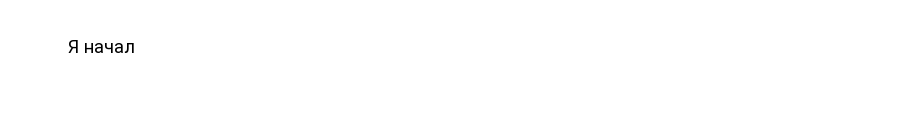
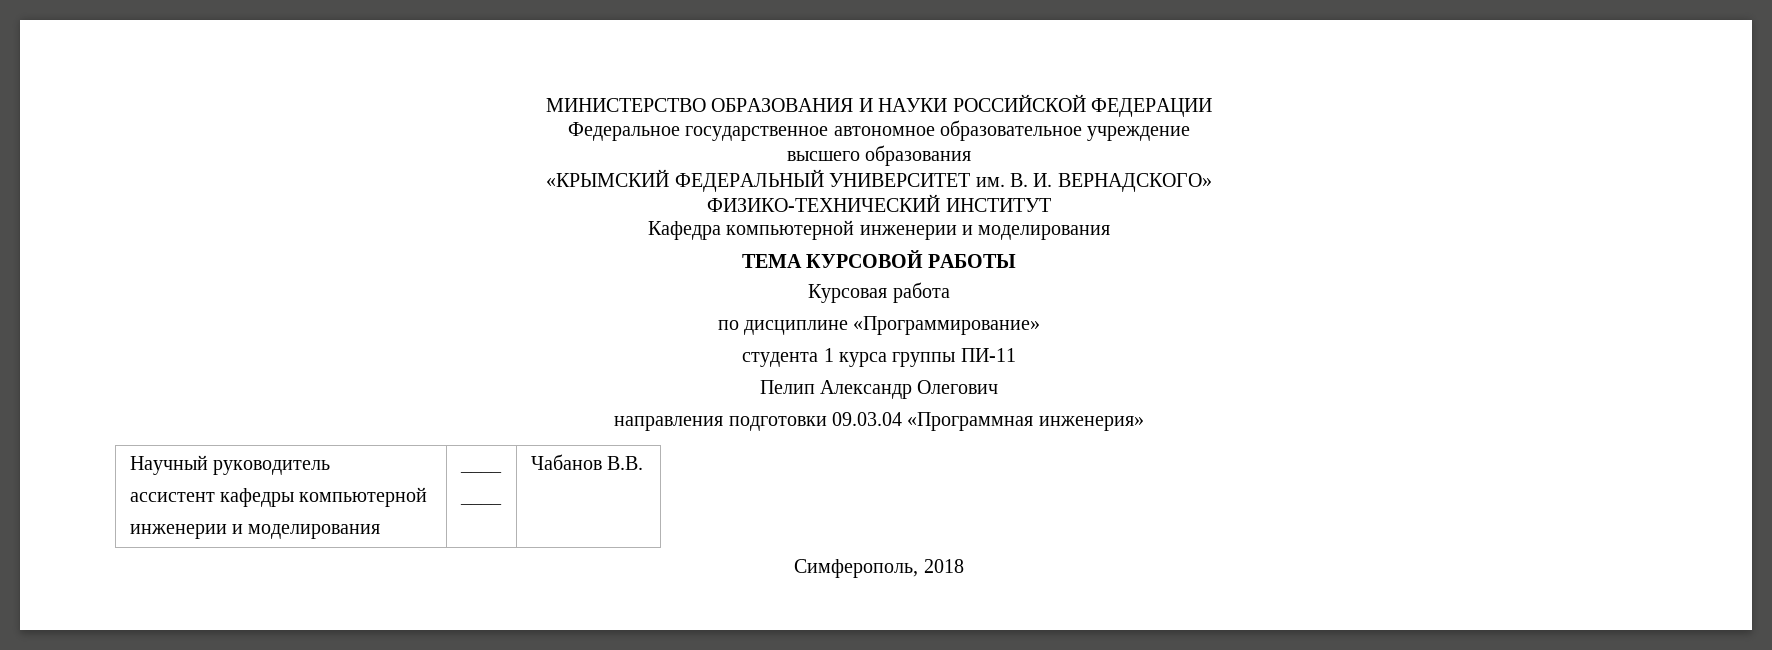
[68,40,135,53] Я начал -> [546,94,1212,117] [567,120,1191,141] [786,145,972,166] [546,169,1212,192] [707,194,1051,212] [647,220,1111,240] [741,250,1017,268] [808,282,950,303] [717,316,1041,335] [742,348,1016,367] [759,380,999,399] [614,412,1144,431] [129,455,330,475] [129,487,428,507] [129,524,381,539] [459,470,502,473] [459,502,502,505] [530,454,643,470] [794,559,964,578] МИНИСТЕРСТВО ОБРАЗОВАНИЯ И НАУКИ РОССИЙСКОЙ ФЕДЕРАЦИИ // Федеральное государственное автономное образовательное учреждение // высшего образования // «КРЫМСКИЙ ФЕДЕРАЛЬНЫЙ УНИВЕРСИТЕТ им. В. И. ВЕРНАДСКОГО» // ФИЗИКО-ТЕХНИЧЕСКИЙ ИНСТИТУТ // Кафедра компьютерной инженерии и моделирования // ТЕМА КУРСОВОЙ РАБОТЫ // Курсовая работа // по дисциплине «Программирование» // студента 1 курса группы ПИ-11 // Пелип Александр Олегович // направления подготовки 09.03.04 «Программная инженерия» // Научный руководитель // ассистент кафедры компьютерной // инженерии и моделирования | ____ // ____ | Чабанов В.В. // Симферополь, 2018

